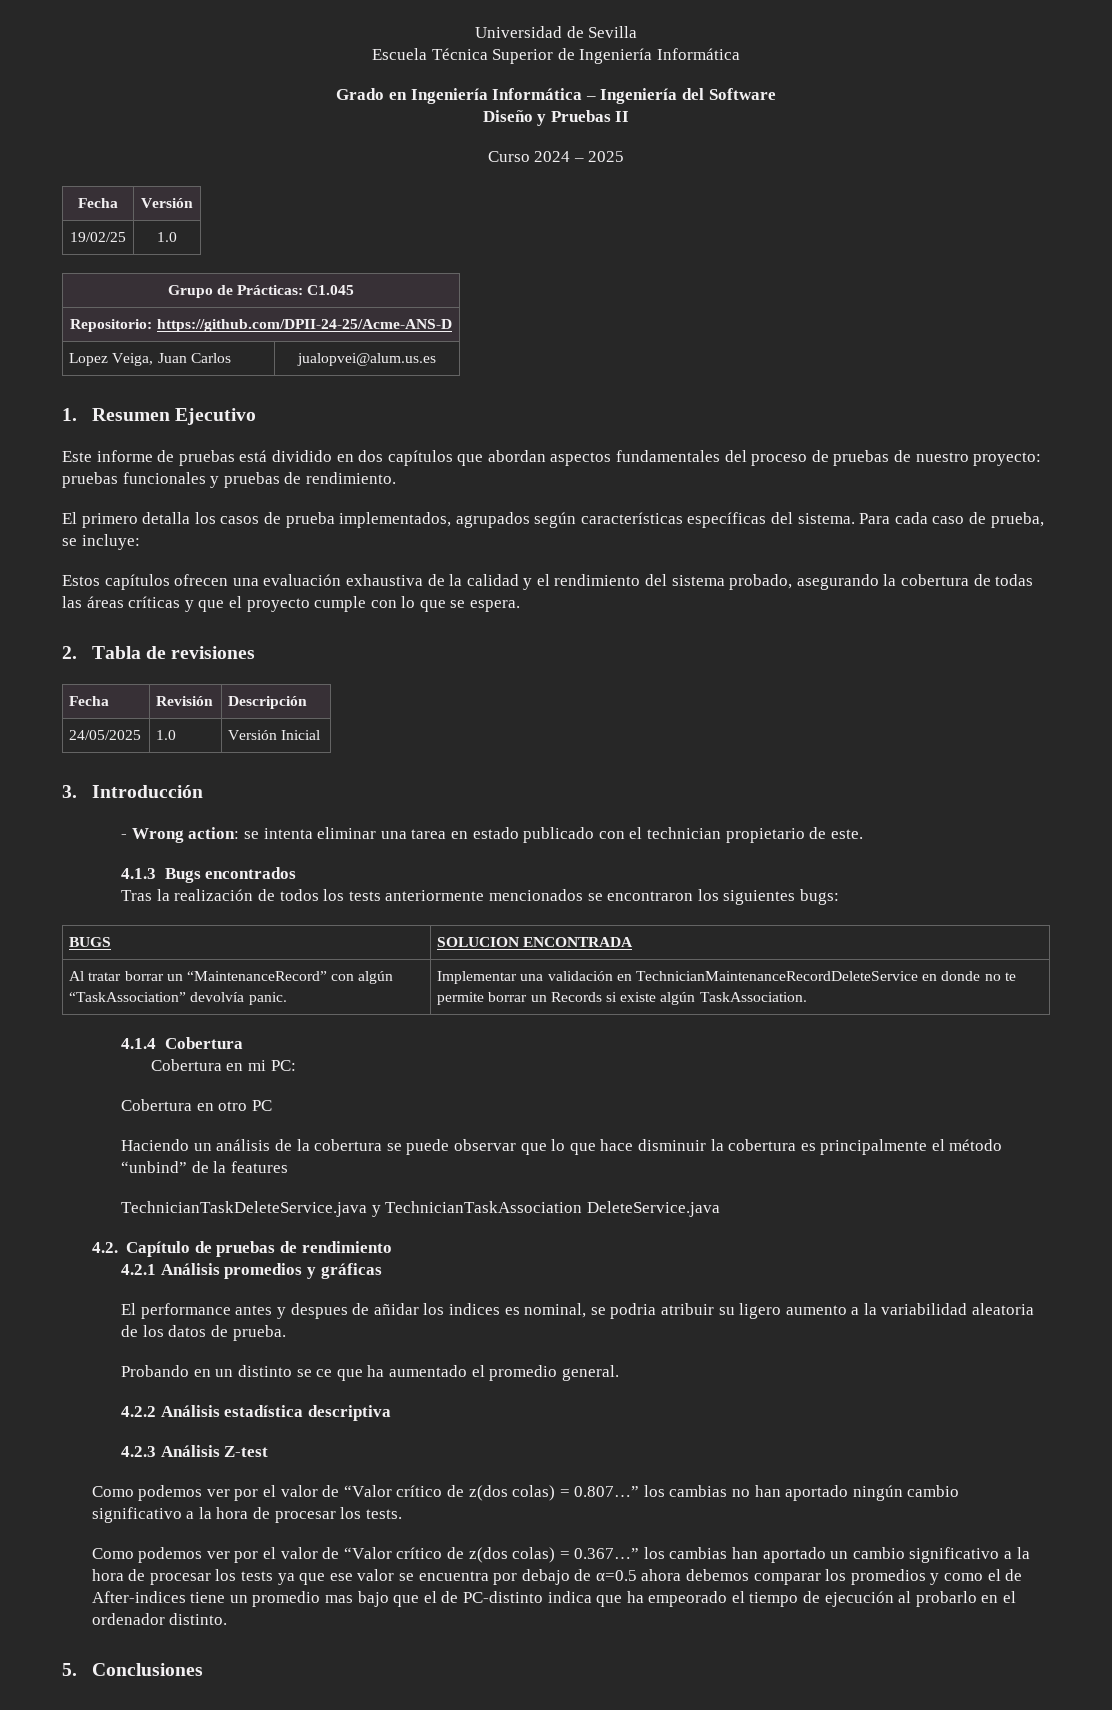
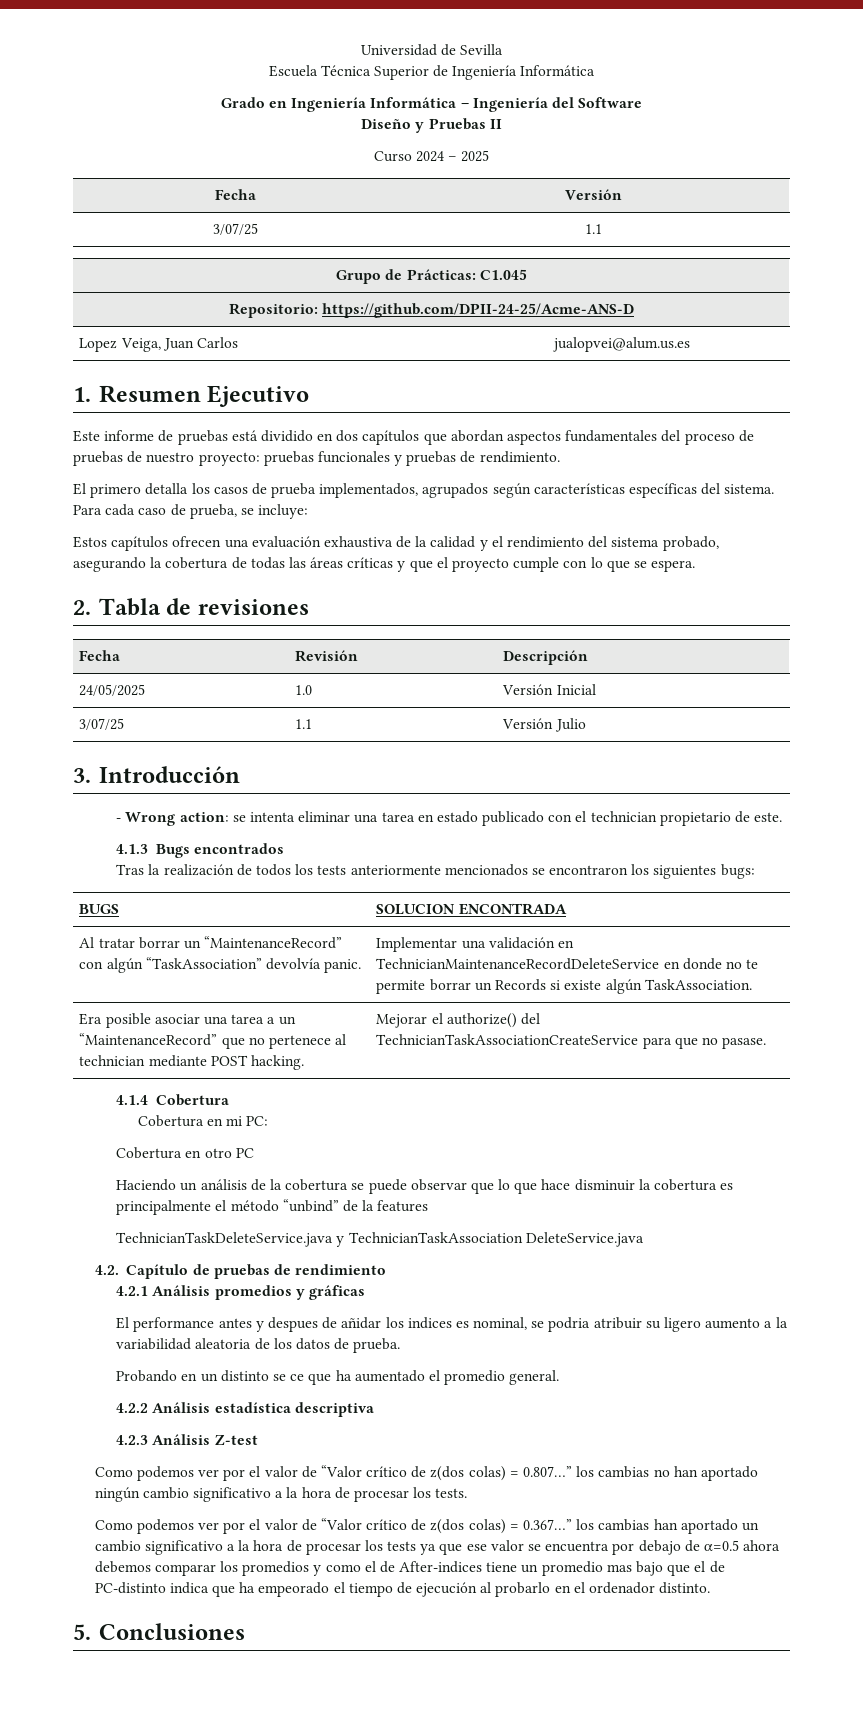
[70,232,126,242] [157,232,177,242] 19/02/25 | 1.0 -> [213,223,258,235] [585,224,602,234] 3/07/25 | 1.1
(321, 735) none -> [79,718,125,730] [295,719,313,729] [502,718,586,732] // 3/07/25 | 1.1 | Versión Julio
(807, 997) none -> [79,1013,296,1028] [79,1033,347,1049] [79,1055,304,1070] [376,1013,540,1028] [376,1034,767,1049] // Era posible asociar una tarea a un “MaintenanceRecord” que no pertenece al technician mediante POST hacking. | Mejorar el authorize() del TechnicianTaskAssociationCreateService para que no pasase.

